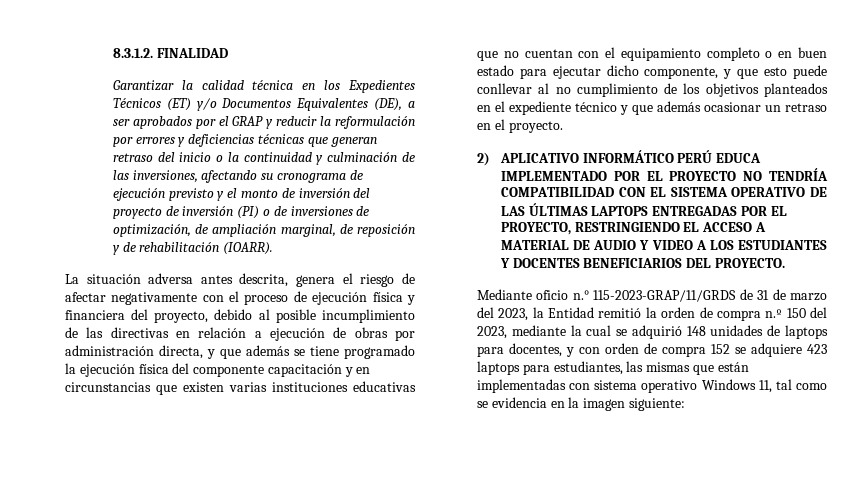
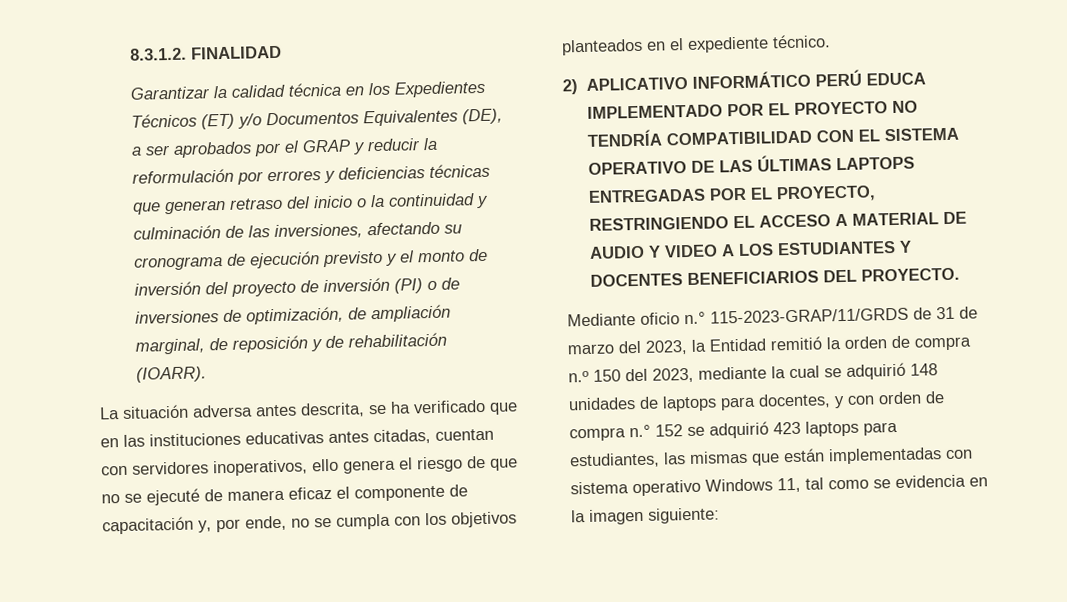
[296,273,416,287] [64,291,416,305] [64,309,415,323] [64,327,415,341] [64,345,415,359] [64,363,371,377] [64,381,416,395] [476,47,827,61] [476,65,827,79] [476,83,678,97] genera el riesgo de afectar negativamente con el proceso de ejecución física y financiera del proyecto, debido al posible incumplimiento de las directivas en relación a ejecución de obras por administración directa, y que además se tiene programado la ejecución física del componente capacitación y en circunstancias que existen varias instituciones educativas que no cuentan con el equipamiento completo o en buen estado para ejecutar dicho componente, y que esto puede conllevar al no cumplimiento de -> [368,399,519,415] [100,428,495,448] [101,455,519,477] [101,484,469,506] [102,513,422,535] se ha verificado que en las instituciones educativas antes citadas, cuentan con servidores inoperativos, ello genera el riesgo de que no se ejecuté de manera eficaz el componente de capacitación y, por ende, no se cumpla con
[574,101,827,115] [476,119,563,133] técnico y que además ocasionar un retraso en el proyecto. -> [772,34,832,49] técnico.
(706, 351) none -> [629,424,652,438] n.°
[750,343,802,357] adquiere -> [709,421,770,439] adquirió

